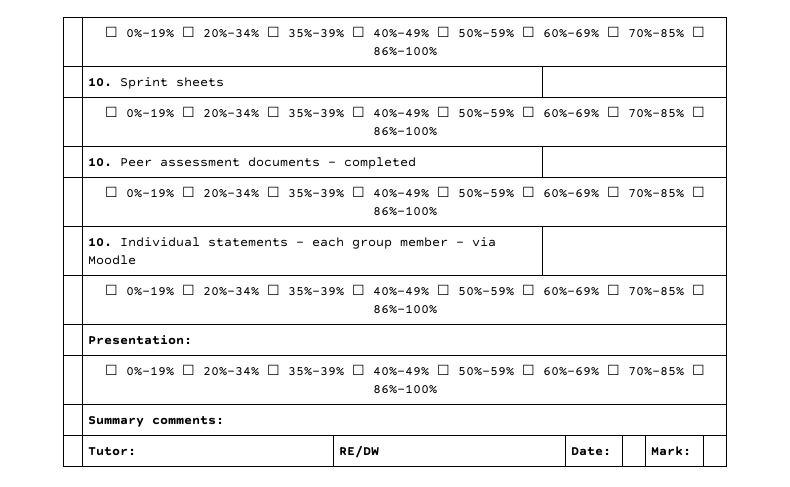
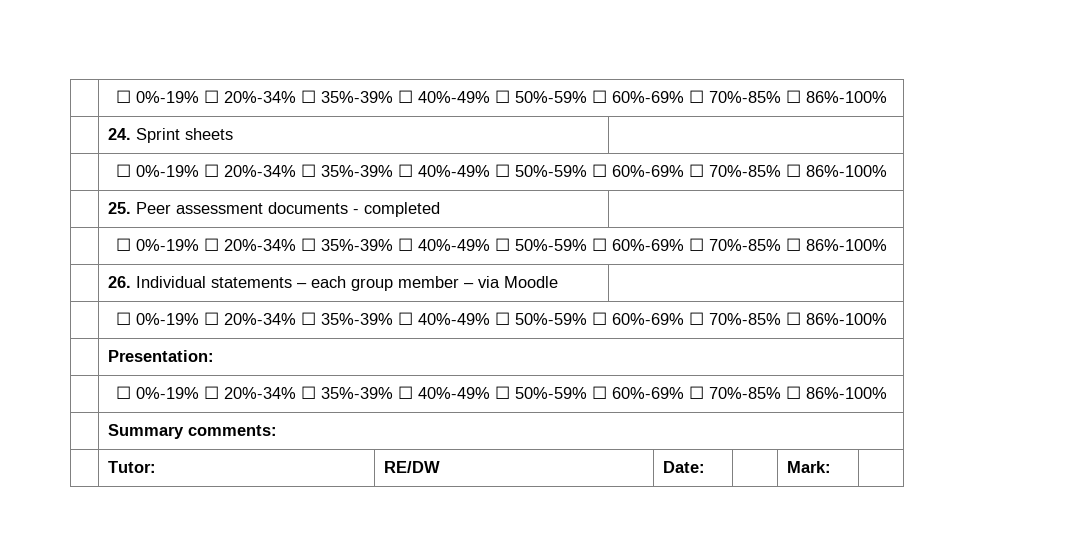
[88,77,113,87] 10. -> [108,128,132,140] 24.
[88,157,113,167] 10. -> [108,202,132,214] 25.
[88,237,113,247] 10. -> [108,276,132,288] 26.

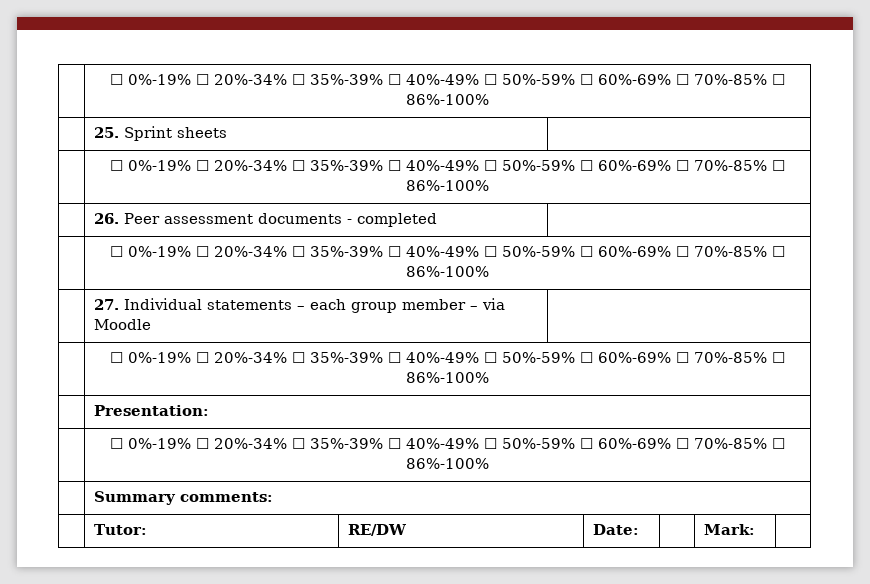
[108,128,132,140] 24. -> [93,127,119,138] 25.
[108,202,132,214] 25. -> [93,213,119,224] 26.
[108,276,132,288] 26. -> [93,299,119,310] 27.

